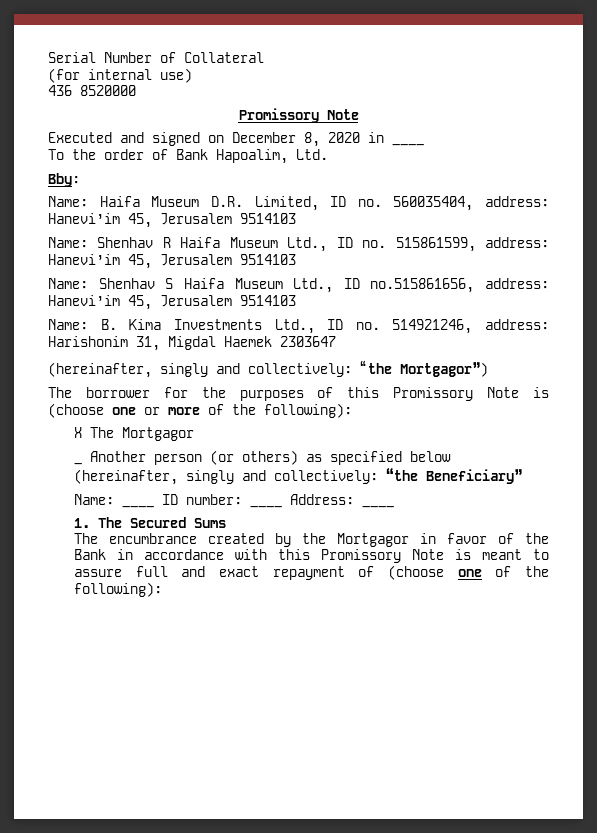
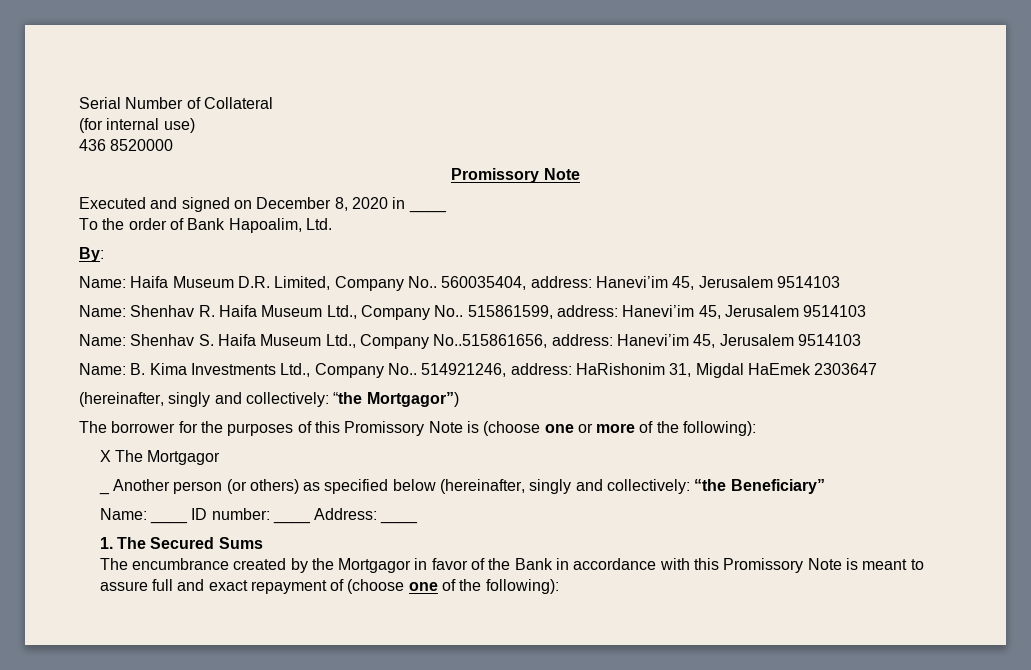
[48,173,80,187] Bby: -> [79,247,104,262] By:
[330,196,382,207] ID no. -> [334,276,437,291] Company No..
[162,237,387,252] R Haifa Museum Ltd., ID no. -> [198,305,464,320] R. Haifa Museum Ltd., Company No..
[165,278,475,293] S Haifa Museum Ltd., ID no.515861656, -> [198,334,548,349] S. Haifa Museum Ltd., Company No..515861656,
[327,319,380,330] ID no. -> [314,363,417,378] Company No..
[48,336,128,347] Harishonim -> [575,363,665,375] HaRishonim
[224,336,272,347] Haemek -> [747,363,811,375] HaEmek

